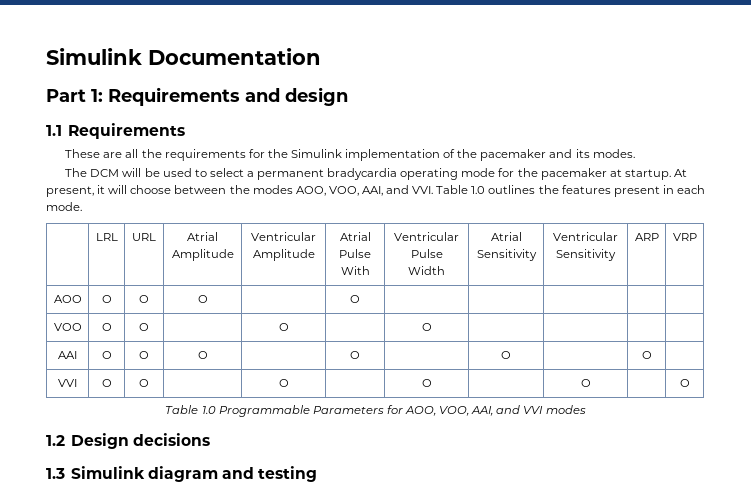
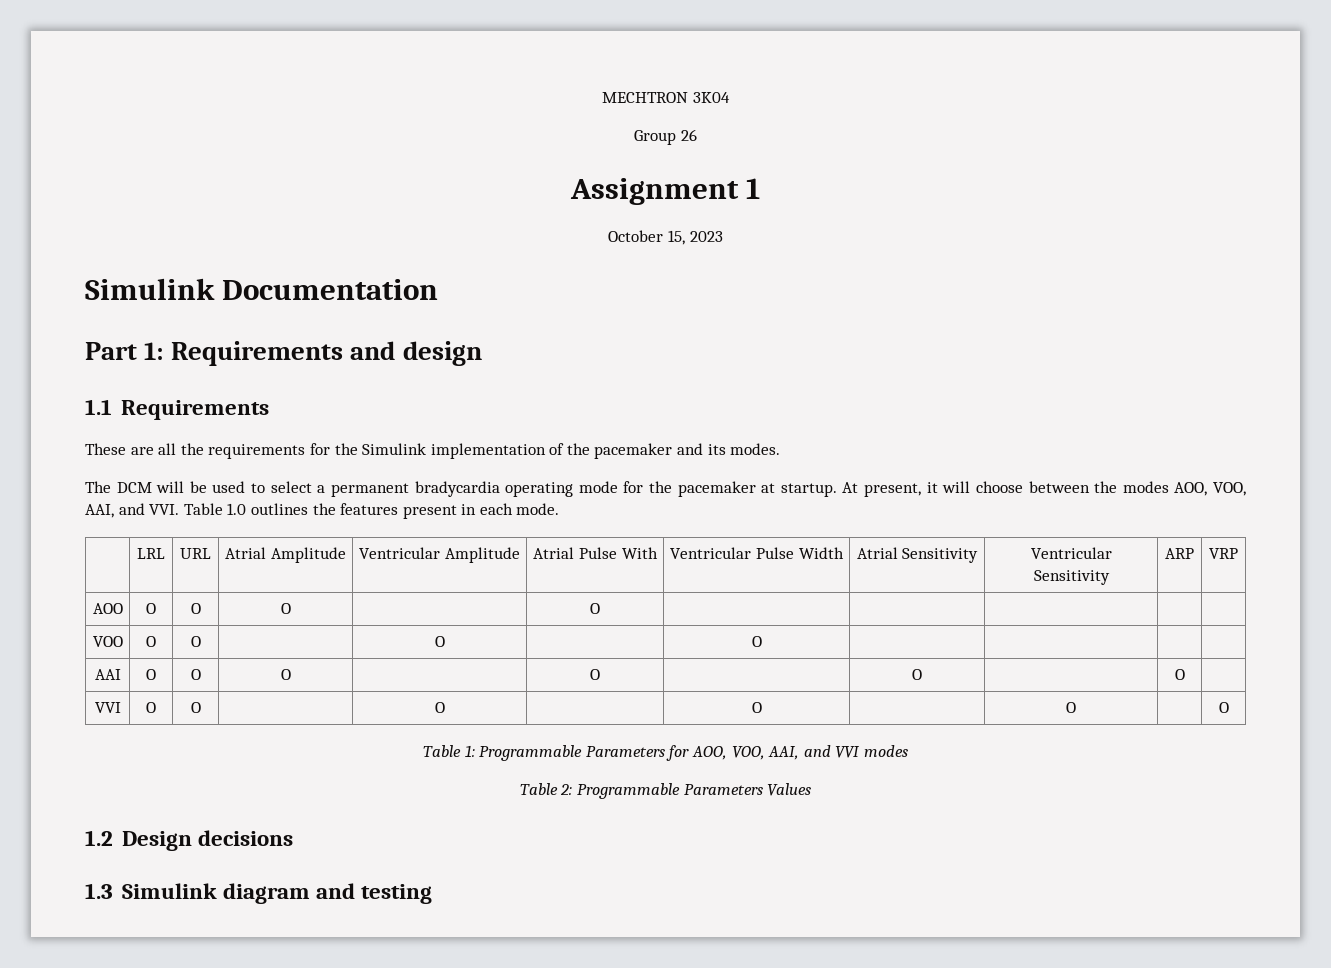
(46, 56) none -> [602,92,730,103] [634,129,697,145] [569,178,761,205] [608,230,723,245] MECHTRON 3K04 // Group 26 // Assignment 1 // October 15, 2023 //
[201,406,216,414] 1.0 -> [464,745,475,757] 1:
(586, 409) none -> [519,783,812,799] // Table 2: Programmable Parameters Values

